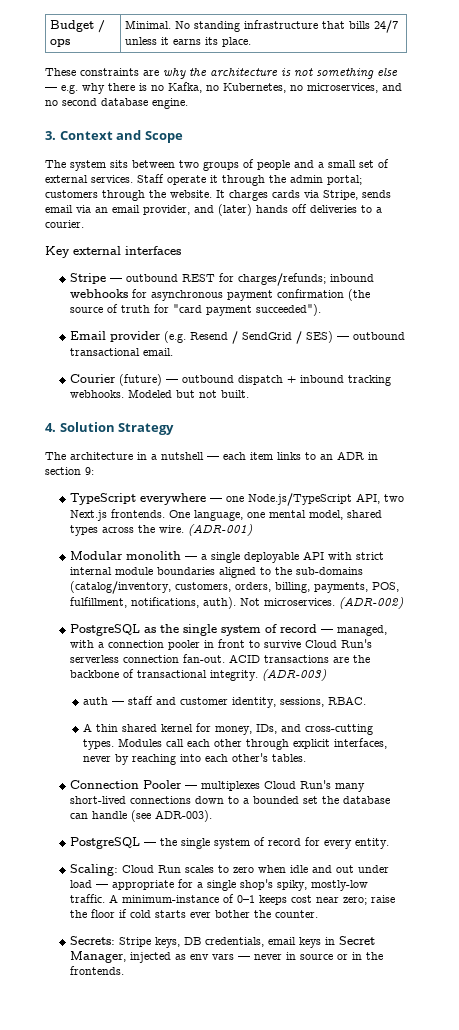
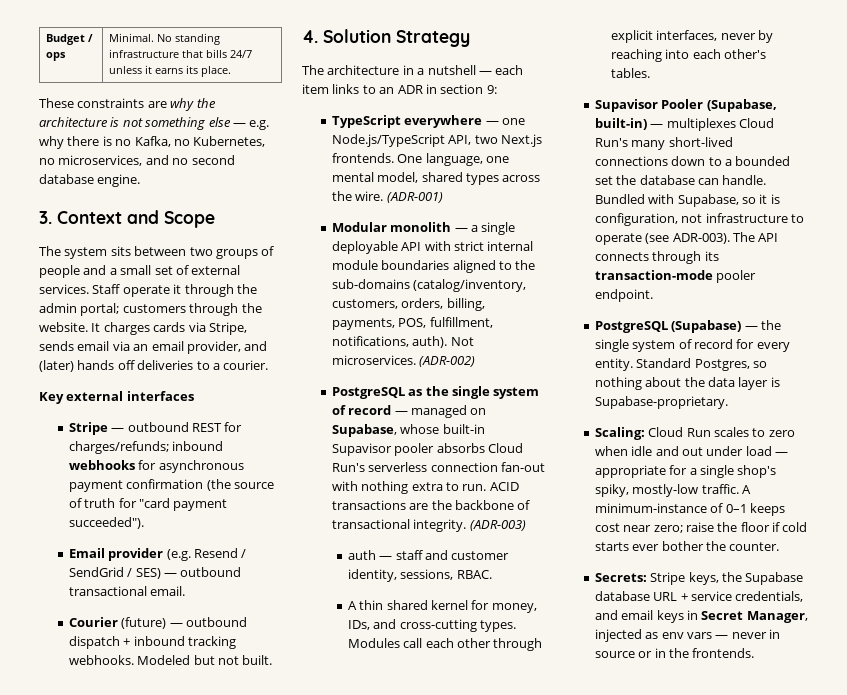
[337,625,388,636] [70,639,373,650] [70,654,226,663] managed, with a connection pooler in front to survive Cloud Run's serverless connection fan-out. -> [410,405,487,418] [331,424,485,437] [331,443,523,456] [331,462,545,472] [331,481,487,494] managed on Supabase, whose built-in Supavisor pooler absorbs Cloud Run's serverless connection fan-out with nothing extra to run.
[70,780,183,789] Connection Pooler -> [594,99,777,112] [594,118,647,130] Supavisor Pooler (Supabase, built-in)
[92,810,213,822] [70,837,141,849] handle (see ADR-003). // PostgreSQL -> [722,175,767,185] [594,194,780,207] [594,213,804,226] [594,232,779,245] [594,251,719,264] [594,270,757,283] [594,289,653,302] [594,320,742,333] handle. Bundled with Supabase, so it is configuration, not infrastructure to operate (see ADR-003). The API connects through its transaction-mode pooler endpoint. // PostgreSQL (Supabase)
(390, 843) none -> [636,358,767,371] [594,377,780,390] [594,396,728,409] Standard Postgres, so nothing about the data layer is Supabase-proprietary.
[184,937,265,947] DB credentials, -> [721,572,804,585] [594,591,804,602] [594,610,618,620] the Supabase database URL + service credentials, and

